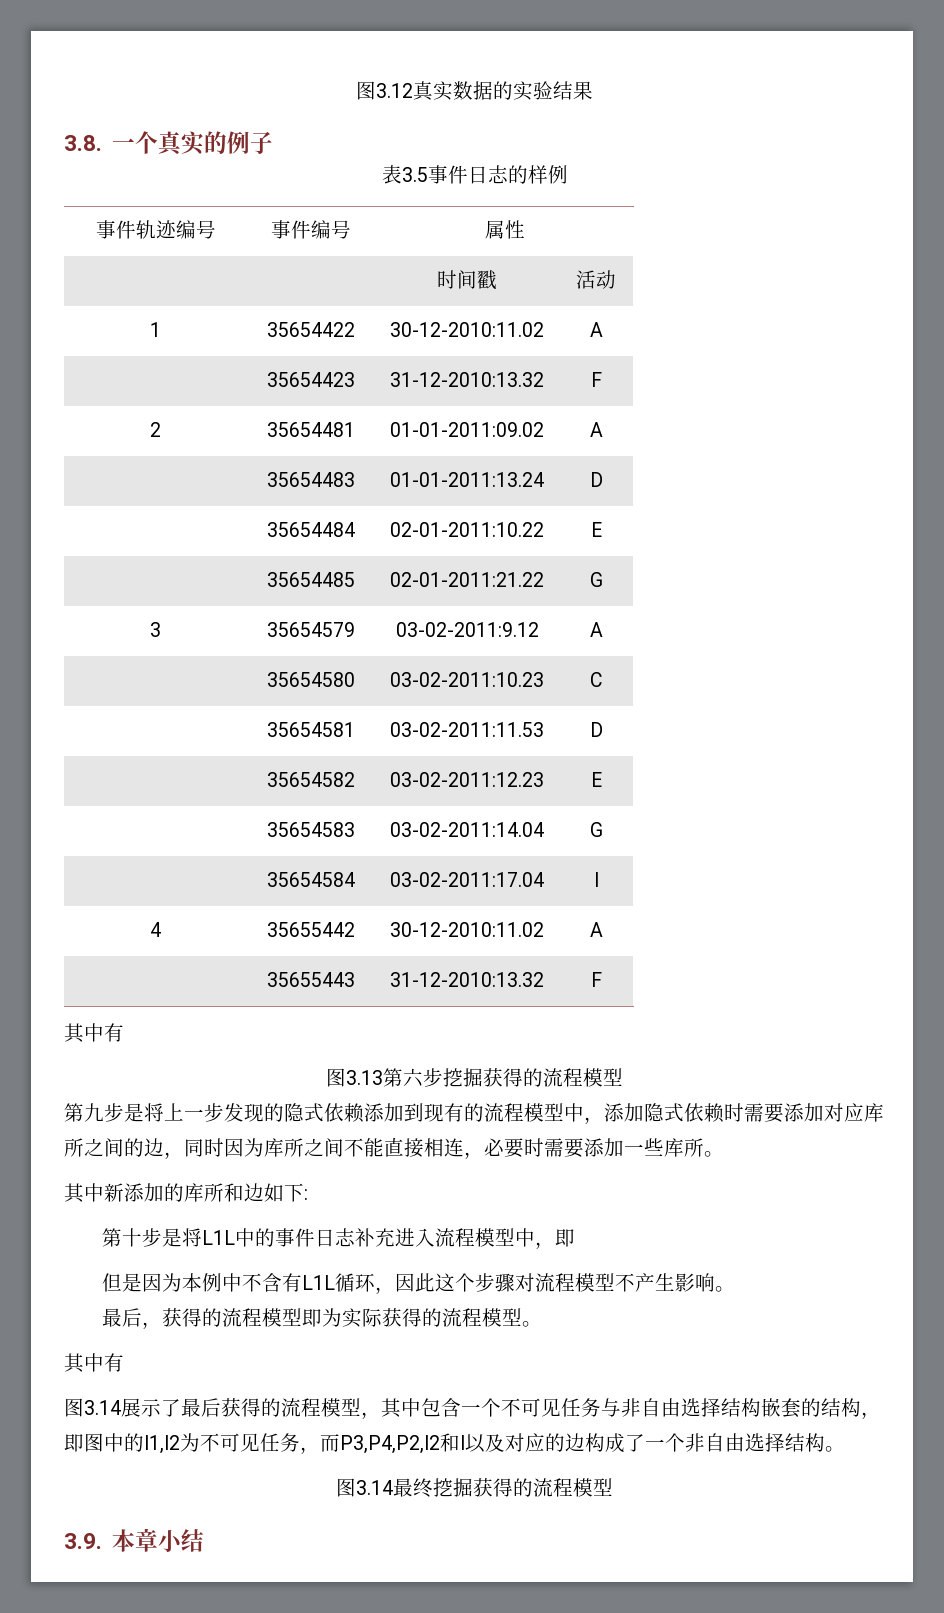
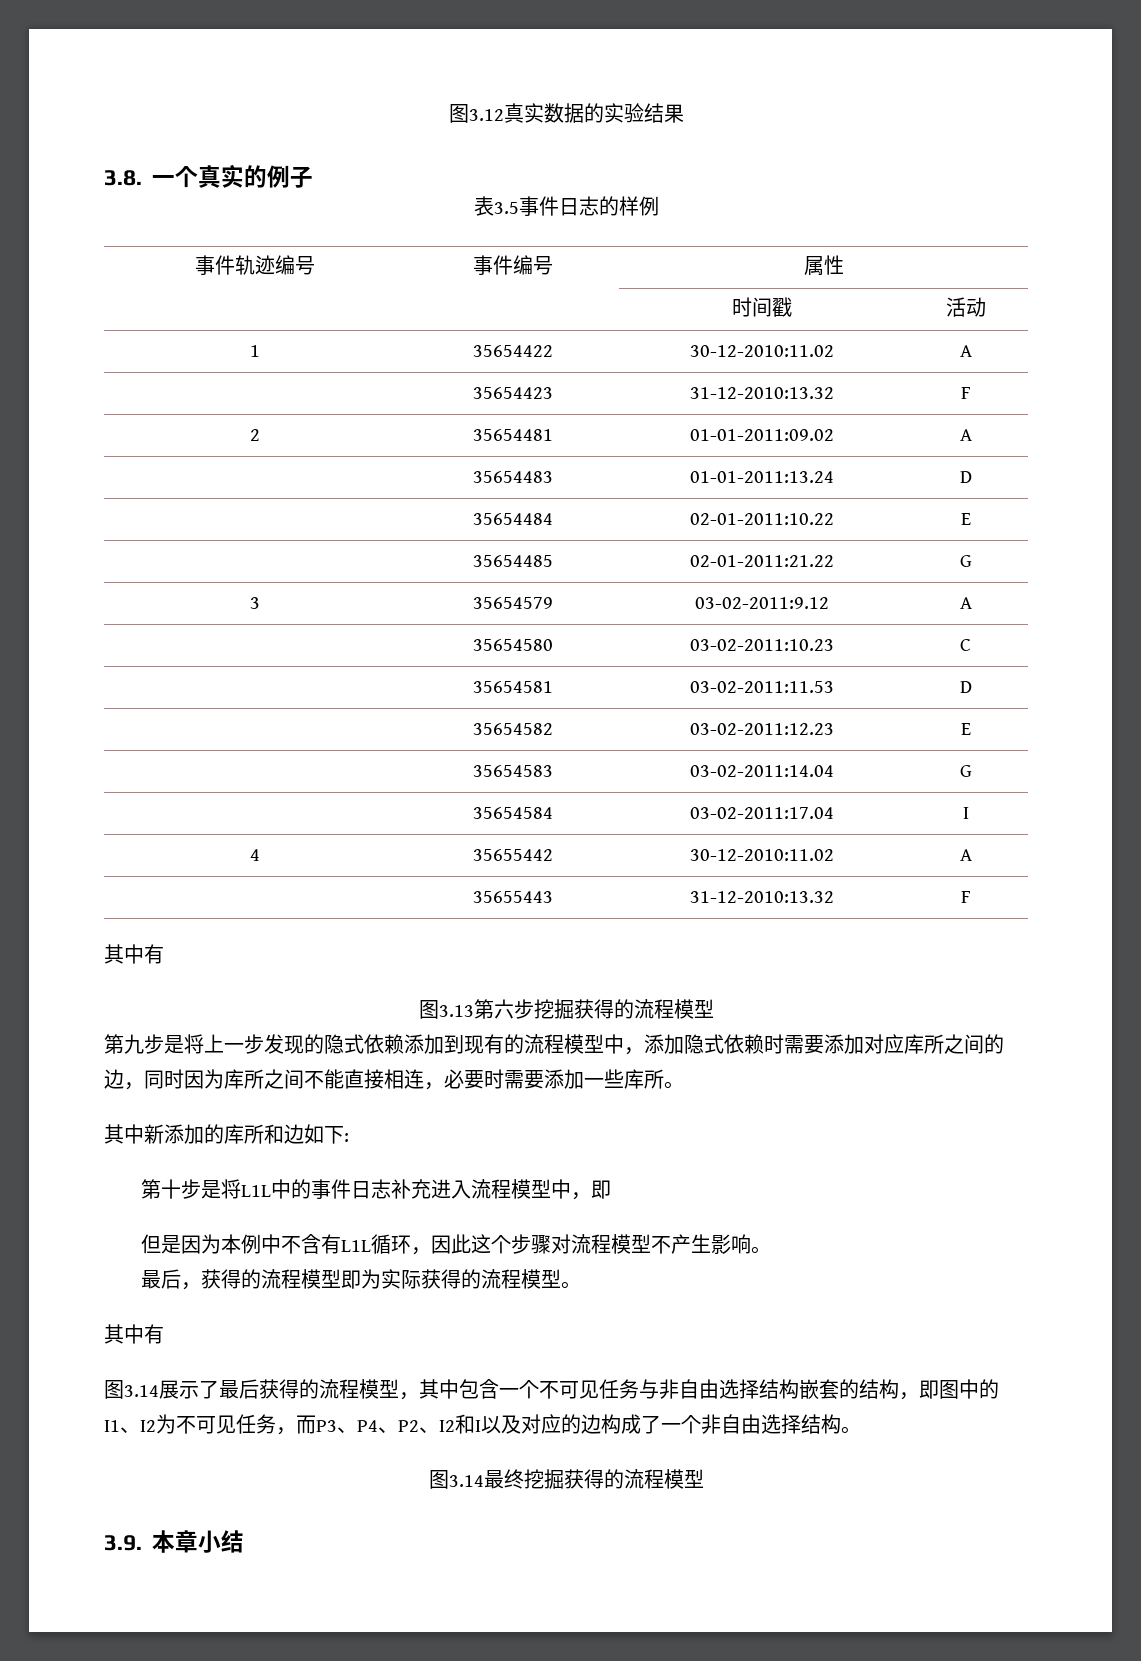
[144,1435,180,1454] I1,I2 -> [104,1420,156,1433] I1、I2
[340,1435,440,1454] P3,P4,P2,I2 -> [316,1420,455,1433] P3、P4、P2、I2

